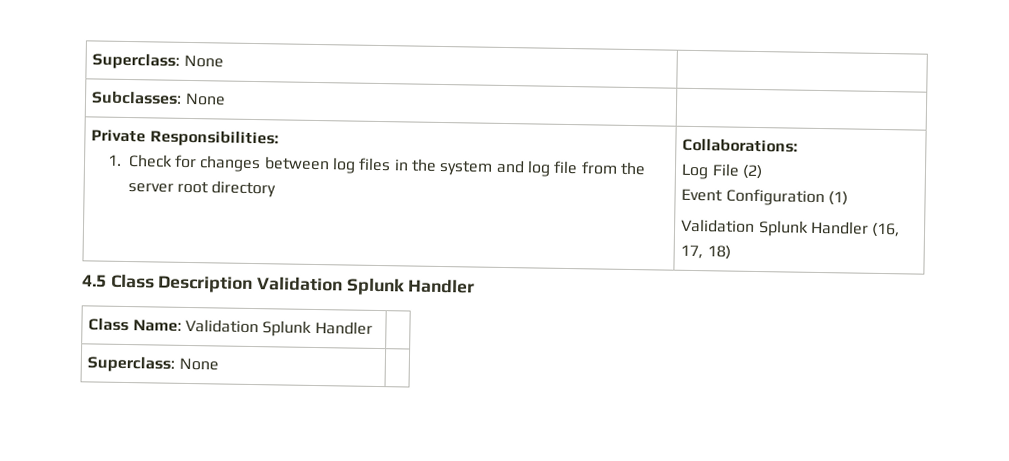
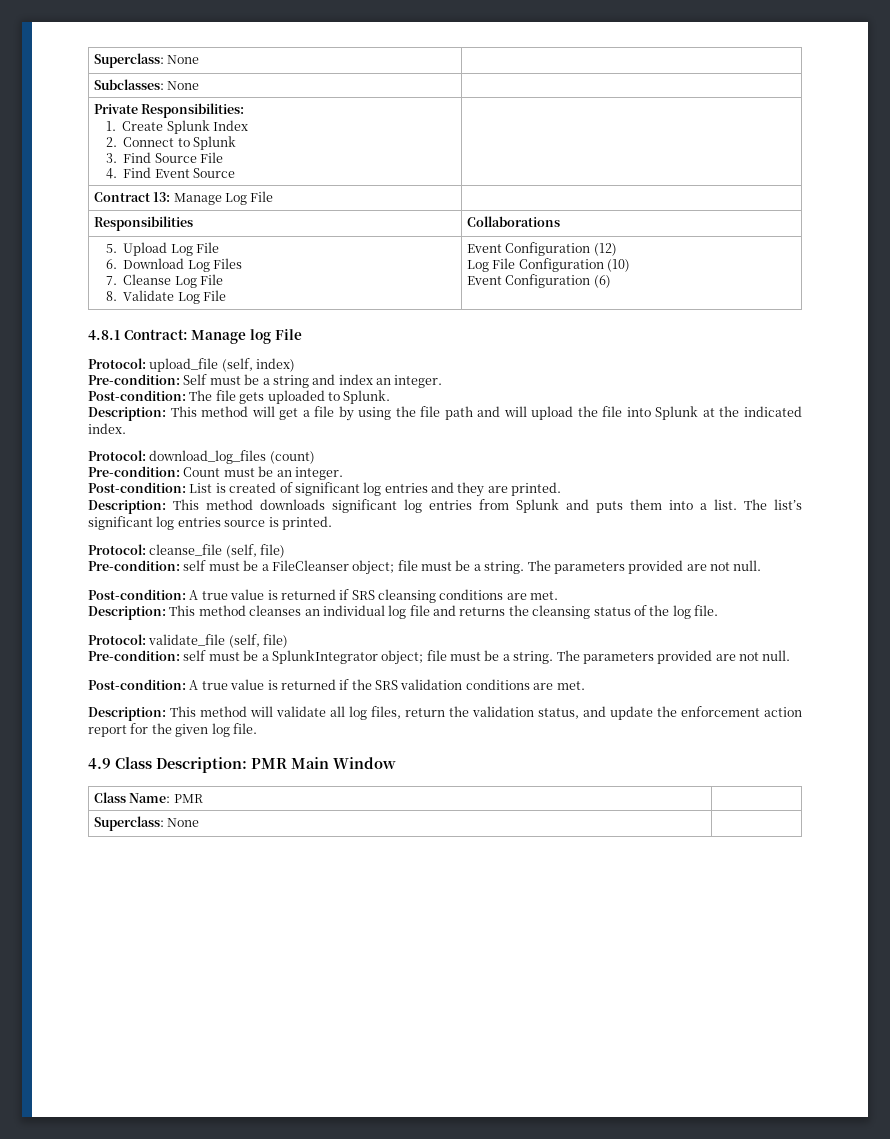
[127,154,646,177] [127,180,277,198] [682,137,799,153] [681,163,764,180] [681,188,849,207] [681,218,901,238] [680,244,731,260] [82,273,475,296] Check for changes between log files in the system and log file from the server root directory | Collaborations: // Log File (2) // Event Configuration (1) // Validation Splunk Handler (16, 17, 18) // 4.5 Class Description Validation Splunk Handler -> [122,120,248,134] [105,136,236,150] [105,152,223,163] [105,167,235,179] [93,191,274,205] [93,216,193,231] [466,216,560,227] [105,242,219,256] [105,258,242,272] [105,274,223,288] [105,290,226,304] [466,242,617,256] [466,258,630,272] [466,274,611,288] [88,329,302,344] [88,358,296,372] [88,374,443,388] [88,390,391,404] [88,406,802,421] [88,423,126,434] [88,450,315,464] [88,466,343,480] [88,482,562,497] [88,499,802,514] [88,516,332,530] [88,544,286,558] [88,560,762,575] [88,589,559,603] [88,605,718,620] [88,634,289,648] [88,650,791,665] [88,679,585,690] [88,706,802,721] [88,723,257,737] [88,757,396,773] Create Splunk Index // 2. Connect to Splunk // 3. Find Source File // 4. Find Event Source | // Contract 13: Manage Log File | // Responsibilities | Collaborations // 5. Upload Log File // 6. Download Log Files // 7. Cleanse Log File // 8. Validate Log File | Event Configuration (12) // Log File Configuration (10) // Event Configuration (6) // 4.8.1 Contract: Manage log File // Protocol: upload_file (self, index) // Pre-condition: Self must be a string and index an integer. // Post-condition: The file gets uploaded to Splunk. // Description: This method will get a file by using the file path and will upload the file into Splunk at the indicated index. // Protocol: download_log_files (count) // Pre-condition: Count must be an integer. // Post-condition: List is created of significant log entries and they are printed. // Description: This method downloads significant log entries from Splunk and puts them into a list. The list’s significant log entries source is printed. // Protocol: cleanse_file (self, file) // Pre-condition: self must be a FileCleanser object; file must be a string. The parameters provided are not null. // Post-condition: A true value is returned if SRS cleansing conditions are met. // Description: This method cleanses an individual log file and returns the cleansing status of the log file. // Protocol: validate_file (self, file) // Pre-condition: self must be a SplunkIntegrator object; file must be a string. The parameters provided are not null. // Post-condition: A true value is returned if the SRS validation conditions are met. // Description: This method will validate all log files, return the validation status, and update the enforcement action report for the given log file. // 4.9 Class Description: PMR Main Window
[185,318,373,337] Validation Splunk Handler -> [173,794,203,803] PMR

